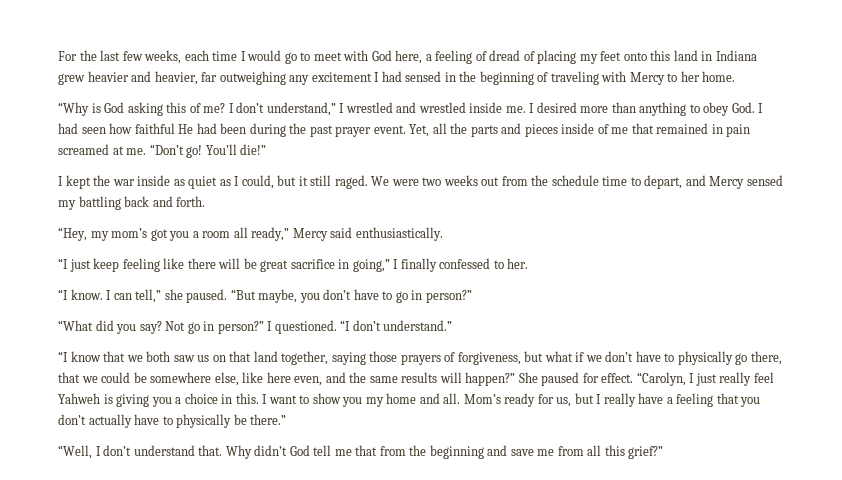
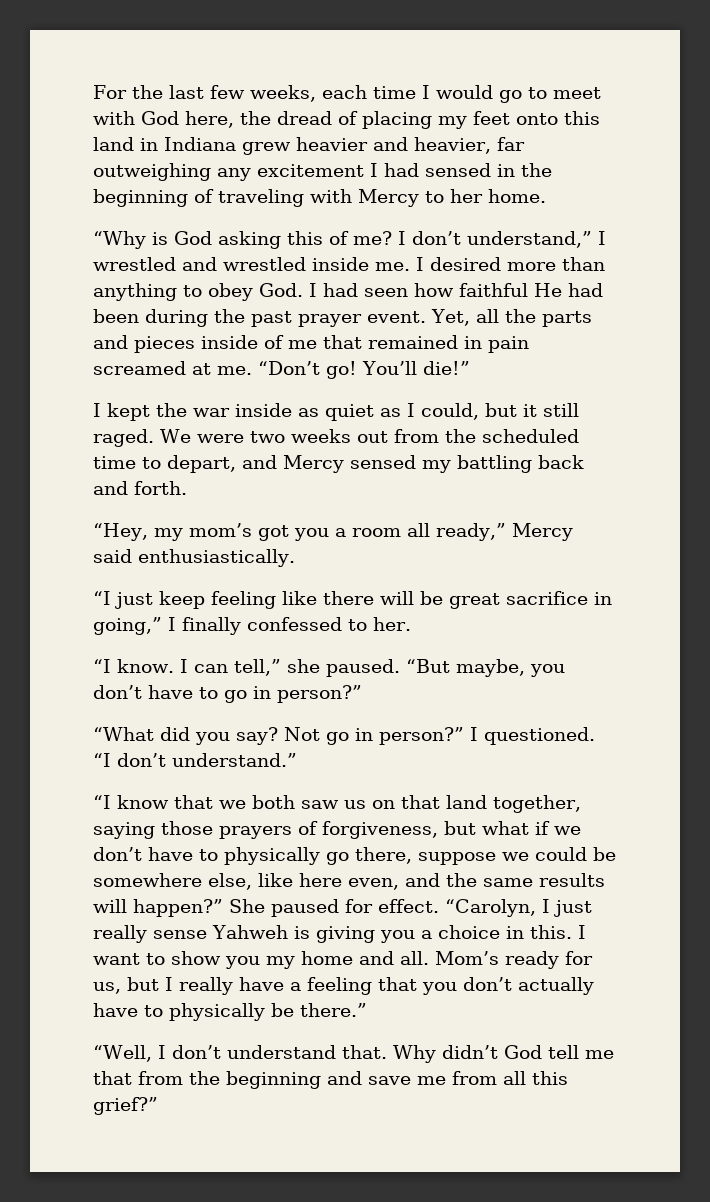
[425,50,487,64] a feeling of -> [240,111,271,125] the
[551,175,599,186] schedule -> [481,429,579,443] scheduled
[58,372,80,383] that -> [418,852,496,865] suppose
[753,372,774,383] feel -> [153,930,207,939] sense

